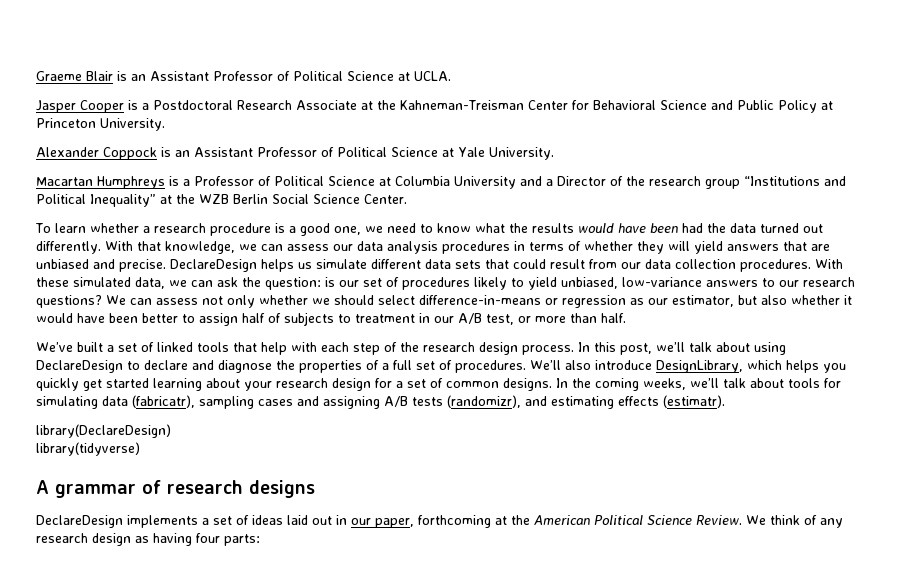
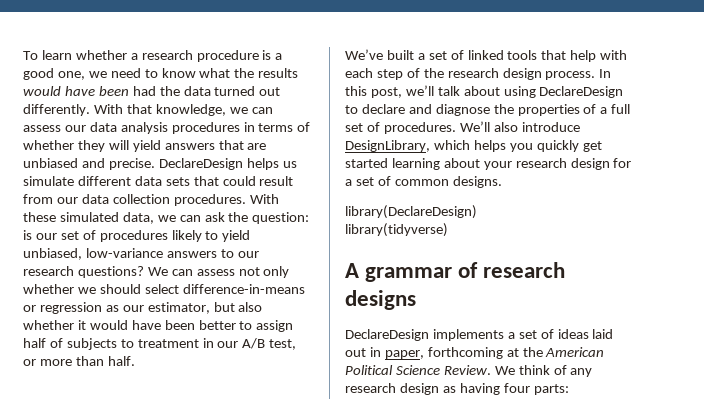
[36,71,451,81] [36,100,833,113] [36,118,165,131] [36,147,554,160] [36,176,846,189] [36,194,407,207] Graeme Blair is an Assistant Professor of Political Science at UCLA. // Jasper Cooper is a Postdoctoral Research Associate at the Kahneman-Treisman Center for Behavioral Science and Public Policy at Princeton University. // Alexander Coppock is an Assistant Professor of Political Science at Yale University. // Macartan Humphreys is a Professor of Political Science at Columbia University and a Director of the research group “Institutions and Political Inequality” at the WZB Berlin Social Science Center. // -> (23, 55) none
[556,378,841,391] [36,395,725,409] In the coming weeks, we’ll talk about tools for simulating data (fabricatr), sampling cases and assigning A/B tests (randomizr), and estimating effects (estimatr). -> (502, 182) none
[351,518,371,525] our -> (381, 352) none

